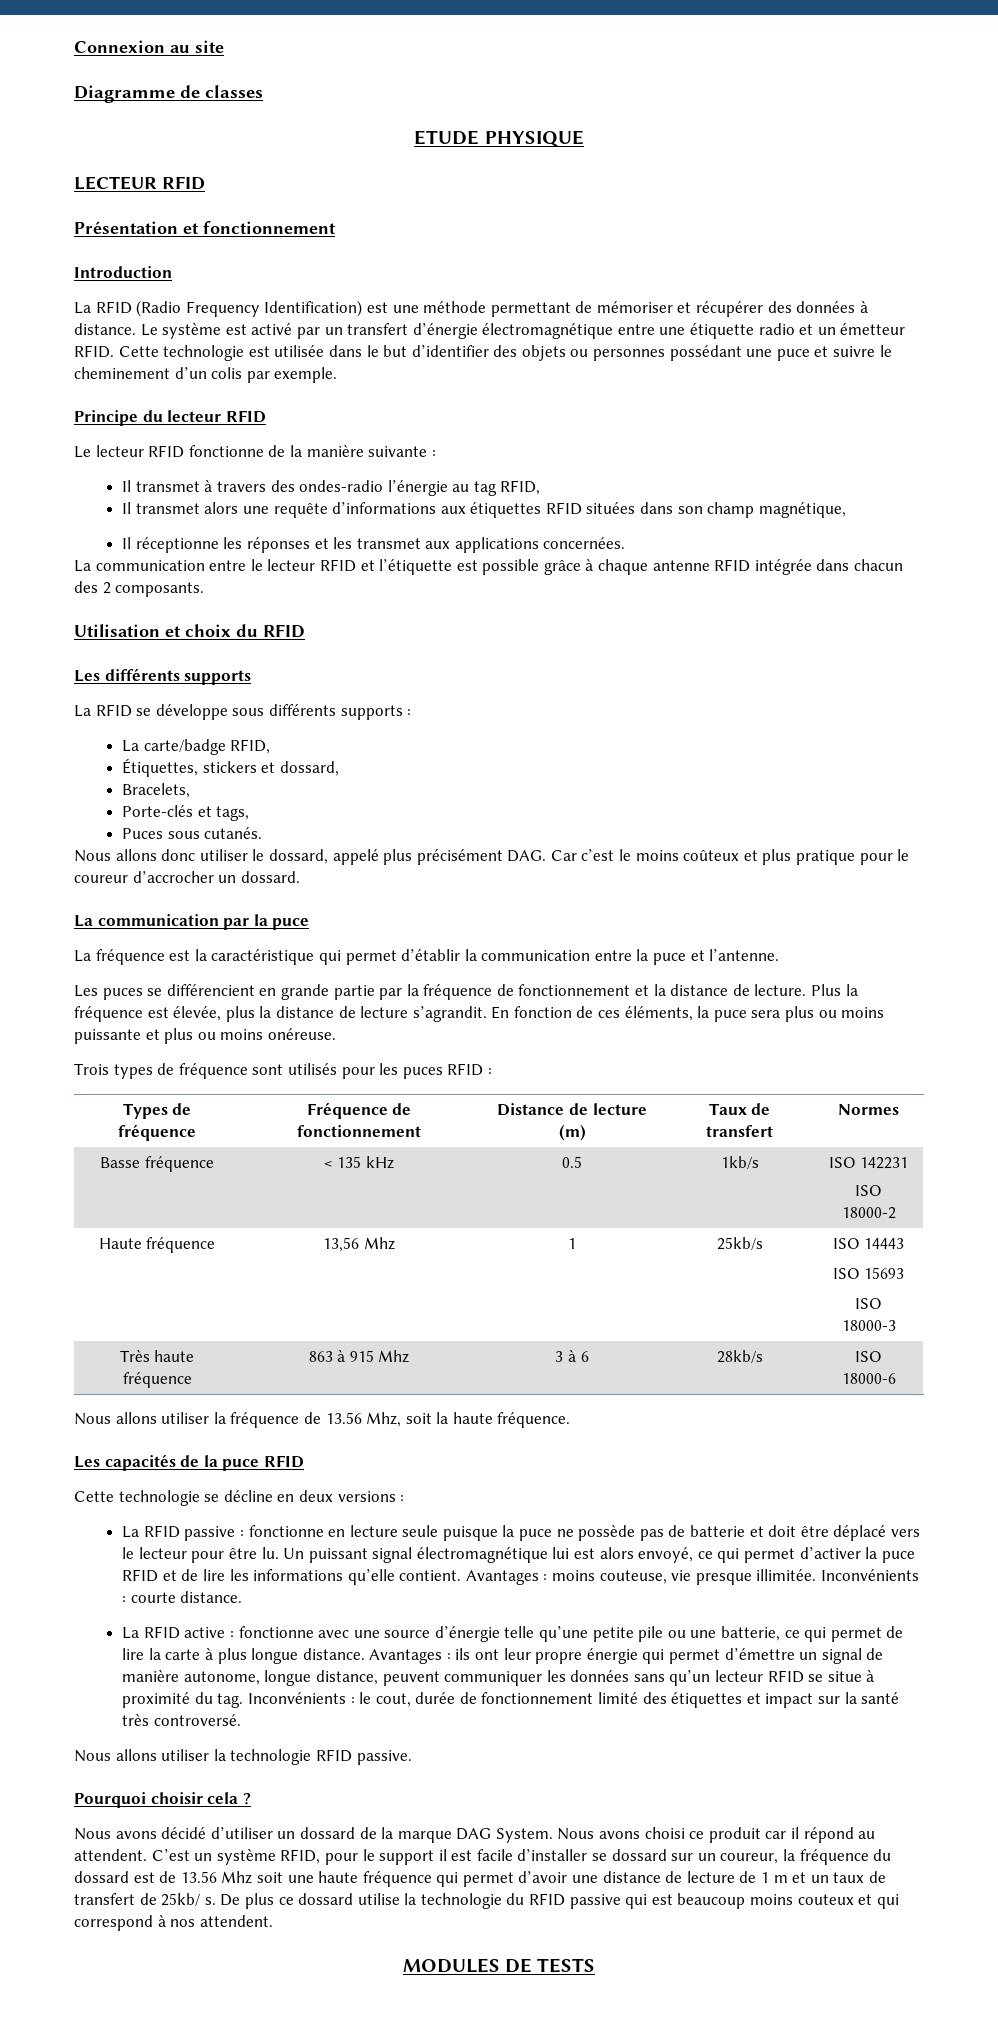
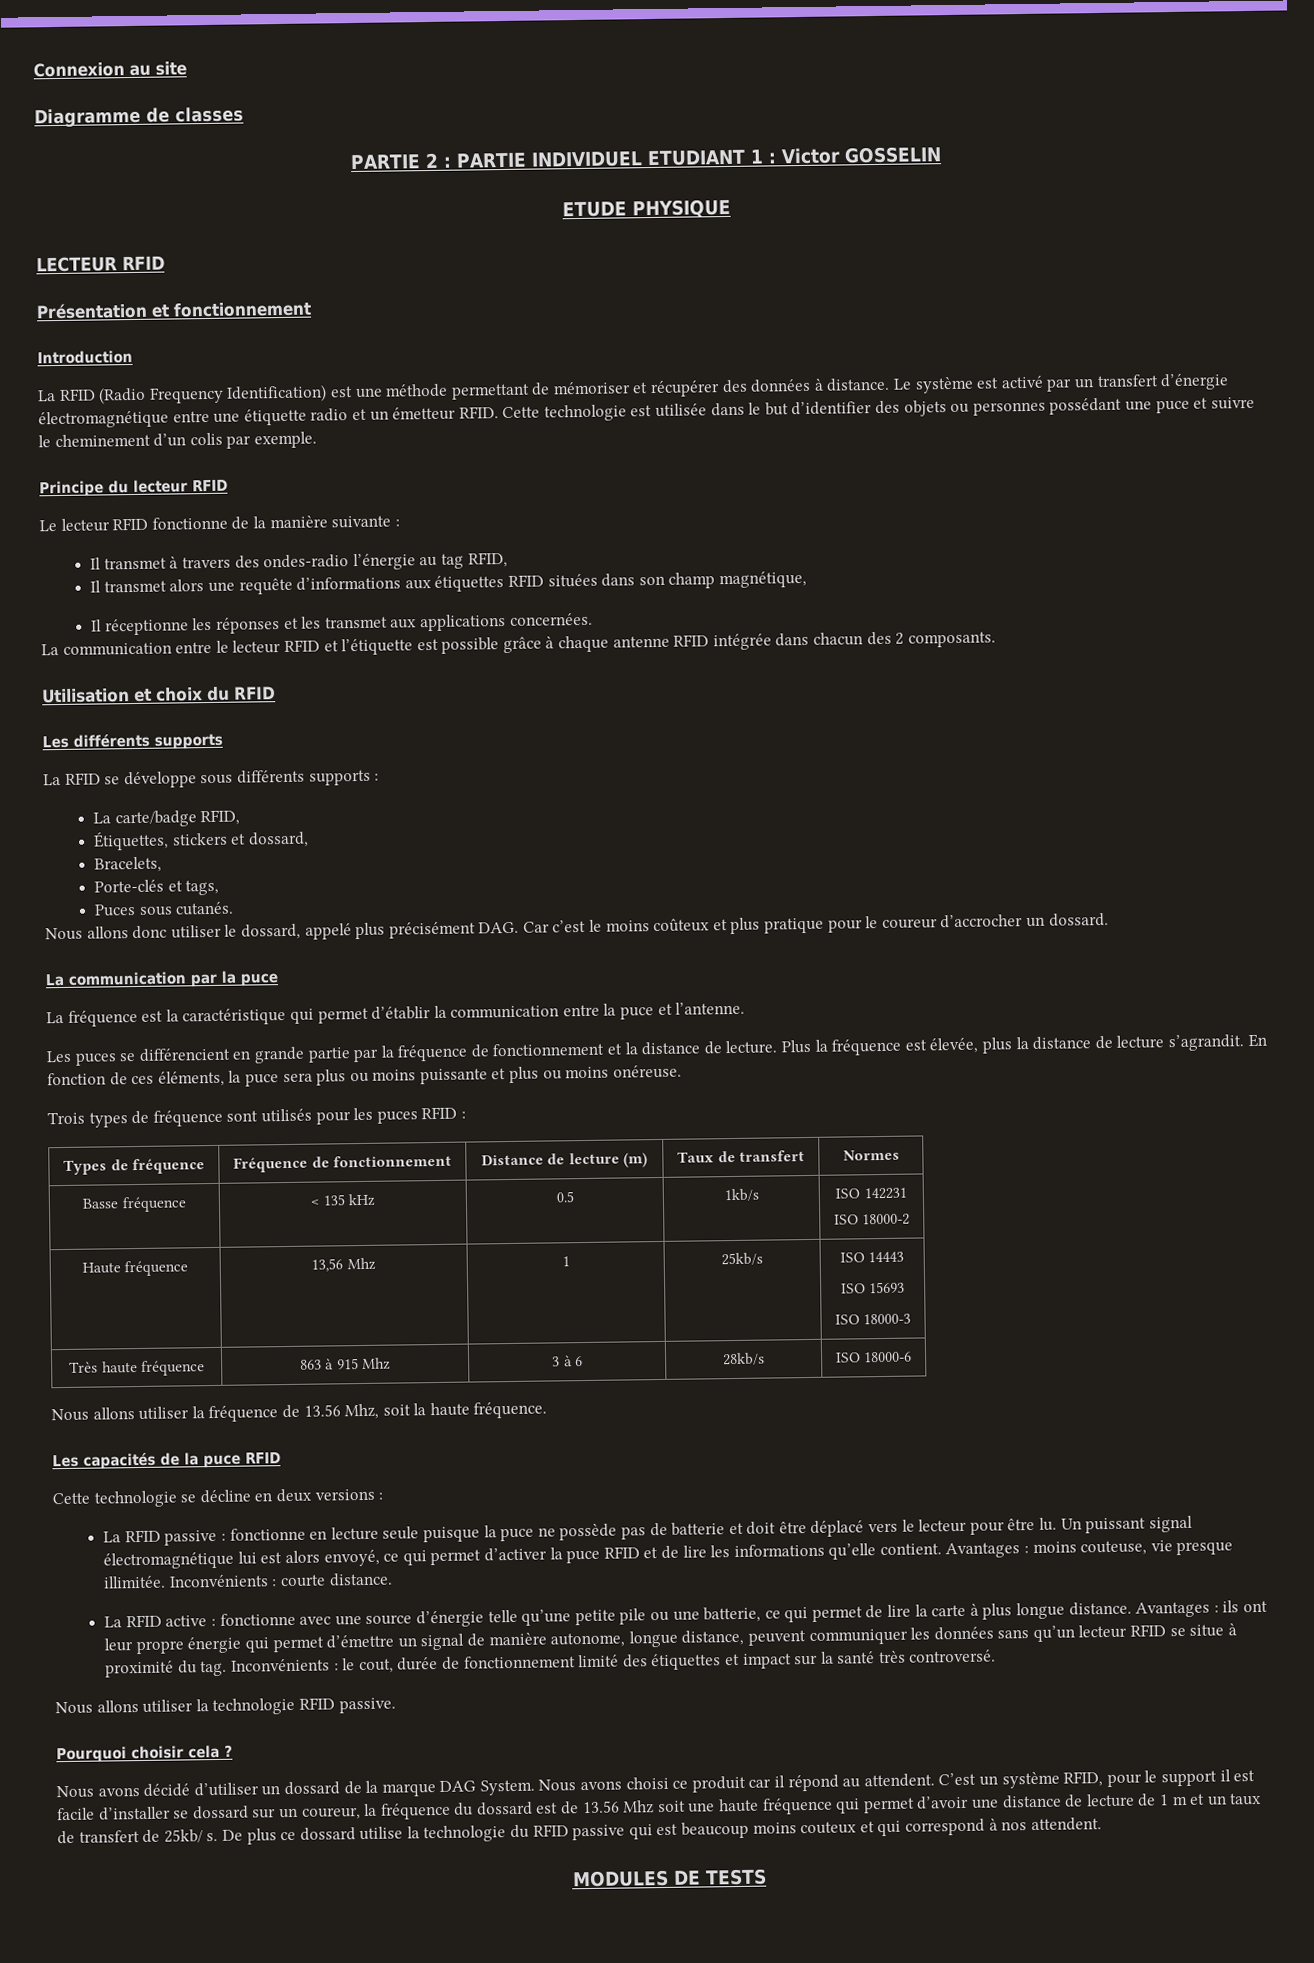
(263, 91) none -> [350,146,942,170] // PARTIE 2 : PARTIE INDIVIDUEL ETUDIANT 1 : Victor GOSSELIN

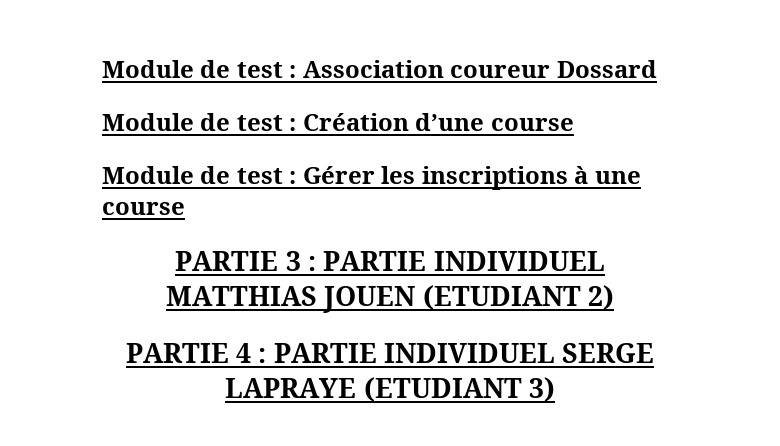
[33,61,187,78] [34,106,244,128] [350,146,942,170] [562,198,731,219] [36,255,165,273] [36,301,312,320] [37,349,133,365] [37,373,1230,405] [38,396,1255,429] [38,431,317,449] [39,479,228,498] [39,515,400,532] [90,551,508,571] [90,570,807,595] [91,612,593,636] [41,631,996,656] [42,686,276,704] [42,733,223,750] [43,769,380,789] [93,809,241,828] [93,830,310,851] [94,856,163,873] [94,879,220,896] [94,901,235,917] [45,912,1109,941] [45,970,279,988] [46,1001,746,1027] [46,1033,1267,1066] [47,1064,682,1087] [47,1106,466,1128] [63,1158,205,1175] [233,1154,452,1173] [481,1152,648,1168] [677,1150,805,1163] [842,1149,900,1161] [82,1196,187,1213] [309,1193,376,1207] [555,1191,574,1203] [723,1188,759,1202] [835,1187,907,1200] [833,1213,911,1226] [81,1260,189,1277] [311,1257,376,1272] [561,1256,570,1267] [721,1252,763,1266] [839,1251,905,1263] [840,1281,906,1294] [834,1313,912,1325] [69,1360,205,1376] [300,1357,391,1371] [552,1355,583,1367] [723,1352,765,1366] [835,1351,913,1363] [51,1401,548,1423] [52,1452,281,1470] [52,1488,384,1508] [103,1515,1193,1546] [103,1540,1234,1570] [103,1572,393,1589] [104,1600,1268,1628] [104,1623,1237,1655] [105,1649,997,1678] [55,1697,396,1716] [56,1744,233,1764] [56,1769,1256,1799] [57,1792,1263,1821] [57,1817,1102,1845] [571,1868,767,1888] Connexion au site // Diagramme de classes // PARTIE 2 : PARTIE INDIVIDUEL ETUDIANT 1 : Victor GOSSELIN // ETUDE PHYSIQUE // LECTEUR RFID // Présentation et fonctionnement // Introduction // La RFID (Radio Frequency Identification) est une méthode permettant de mémoriser et récupérer des données à distance. Le système est activé par un transfert d’énergie électromagnétique entre une étiquette radio et un émetteur RFID. Cette technologie est utilisée dans le but d’identifier des objets ou personnes possédant une puce et suivre le cheminement d’un colis par exemple. // Principe du lecteur RFID // Le lecteur RFID fonctionne de la manière suivante : // Il transmet à travers des ondes-radio l’énergie au tag RFID, // Il transmet alors une requête d’informations aux étiquettes RFID situées dans son champ magnétique, // Il réceptionne les réponses et les transmet aux applications concernées. // La communication entre le lecteur RFID et l’étiquette est possible grâce à chaque antenne RFID intégrée dans chacun des 2 composants. // Utilisation et choix du RFID // Les différents supports // La RFID se développe sous différents supports : // La carte/badge RFID, // Étiquettes, stickers et dossard, // Bracelets, // Porte-clés et tags, // Puces sous cutanés. // Nous allons donc utiliser le dossard, appelé plus précisément DAG. Car c’est le moins coûteux et plus pratique pour le coureur d’accrocher un dossard. // La communication par la puce // La fréquence est la caractéristique qui permet d’établir la communication entre la puce et l’antenne. // Les puces se différencient en grande partie par la fréquence de fonctionnement et la distance de lecture. Plus la fréquence est élevée, plus la distance de lecture s’agrandit. En fonction de ces éléments, la puce sera plus ou moins puissante et plus ou moins onéreuse. // Trois types de fréquence sont utilisés pour les puces RFID : // Types de fréquence | Fréquence de fonctionnement | Distance de lecture (m) | Taux de transfert | Normes // Basse fréquence | < 135 kHz | 0.5 | 1kb/s | ISO 142231 // ISO 18000-2 // Haute fréquence | 13,56 Mhz | 1 | 25kb/s | ISO 14443 // ISO 15693 // ISO 18000-3 // Très haute fréquence | 863 à 915 Mhz | 3 à 6 | 28kb/s | ISO 18000-6 // Nous allons utiliser la fréquence de 13.56 Mhz, soit la haute fréquence. // Les capacités de la puce RFID // Cette technologie se décline en deux versions : // La RFID passive : fonctionne en lecture seule puisque la puce ne possède pas de batterie et doit être déplacé vers le lecteur pour être lu. Un puissant signal électromagnétique lui est alors envoyé, ce qui permet d’activer la puce RFID et de lire les informations qu’elle contient. Avantages : moins couteuse, vie presque illimitée. Inconvénients : courte distance. // La RFID active : fonctionne avec une source d’énergie telle qu’une petite pile ou une batterie, ce qui permet de lire la carte à plus longue distance. Avantages : ils ont leur propre énergie qui permet d’émettre un signal de manière autonome, longue distance, peuvent communiquer les données sans qu’un lecteur RFID se situe à proximité du tag. Inconvénients : le cout, durée de fonctionnement limité des étiquettes et impact sur la santé très controversé. // Nous allons utiliser la technologie RFID passive. // Pourquoi choisir cela ? // Nous avons décidé d’utiliser un dossard de la marque DAG System. Nous avons choisi ce produit car il répond au attendent. C’est un système RFID, pour le support il est facile d’installer se dossard sur un coureur, la fréquence du dossard est de 13.56 Mhz soit une haute fréquence qui permet d’avoir une distance de lecture de 1 m et un taux de transfert de 25kb/ s. De plus ce dossard utilise la technologie du RFID passive qui est beaucoup moins couteux et qui correspond à nos attendent. // MODULES DE TESTS -> [102,60,657,78] [102,113,574,131] [102,166,641,190] [102,202,185,215] [175,251,605,271] [166,285,614,313] [125,343,655,363] [225,377,555,402] Module de test : Association coureur Dossard // Module de test : Création d’une course // Module de test : Gérer les inscriptions à une course // PARTIE 3 : PARTIE INDIVIDUEL MATTHIAS JOUEN (ETUDIANT 2) // PARTIE 4 : PARTIE INDIVIDUEL SERGE LAPRAYE (ETUDIANT 3)

